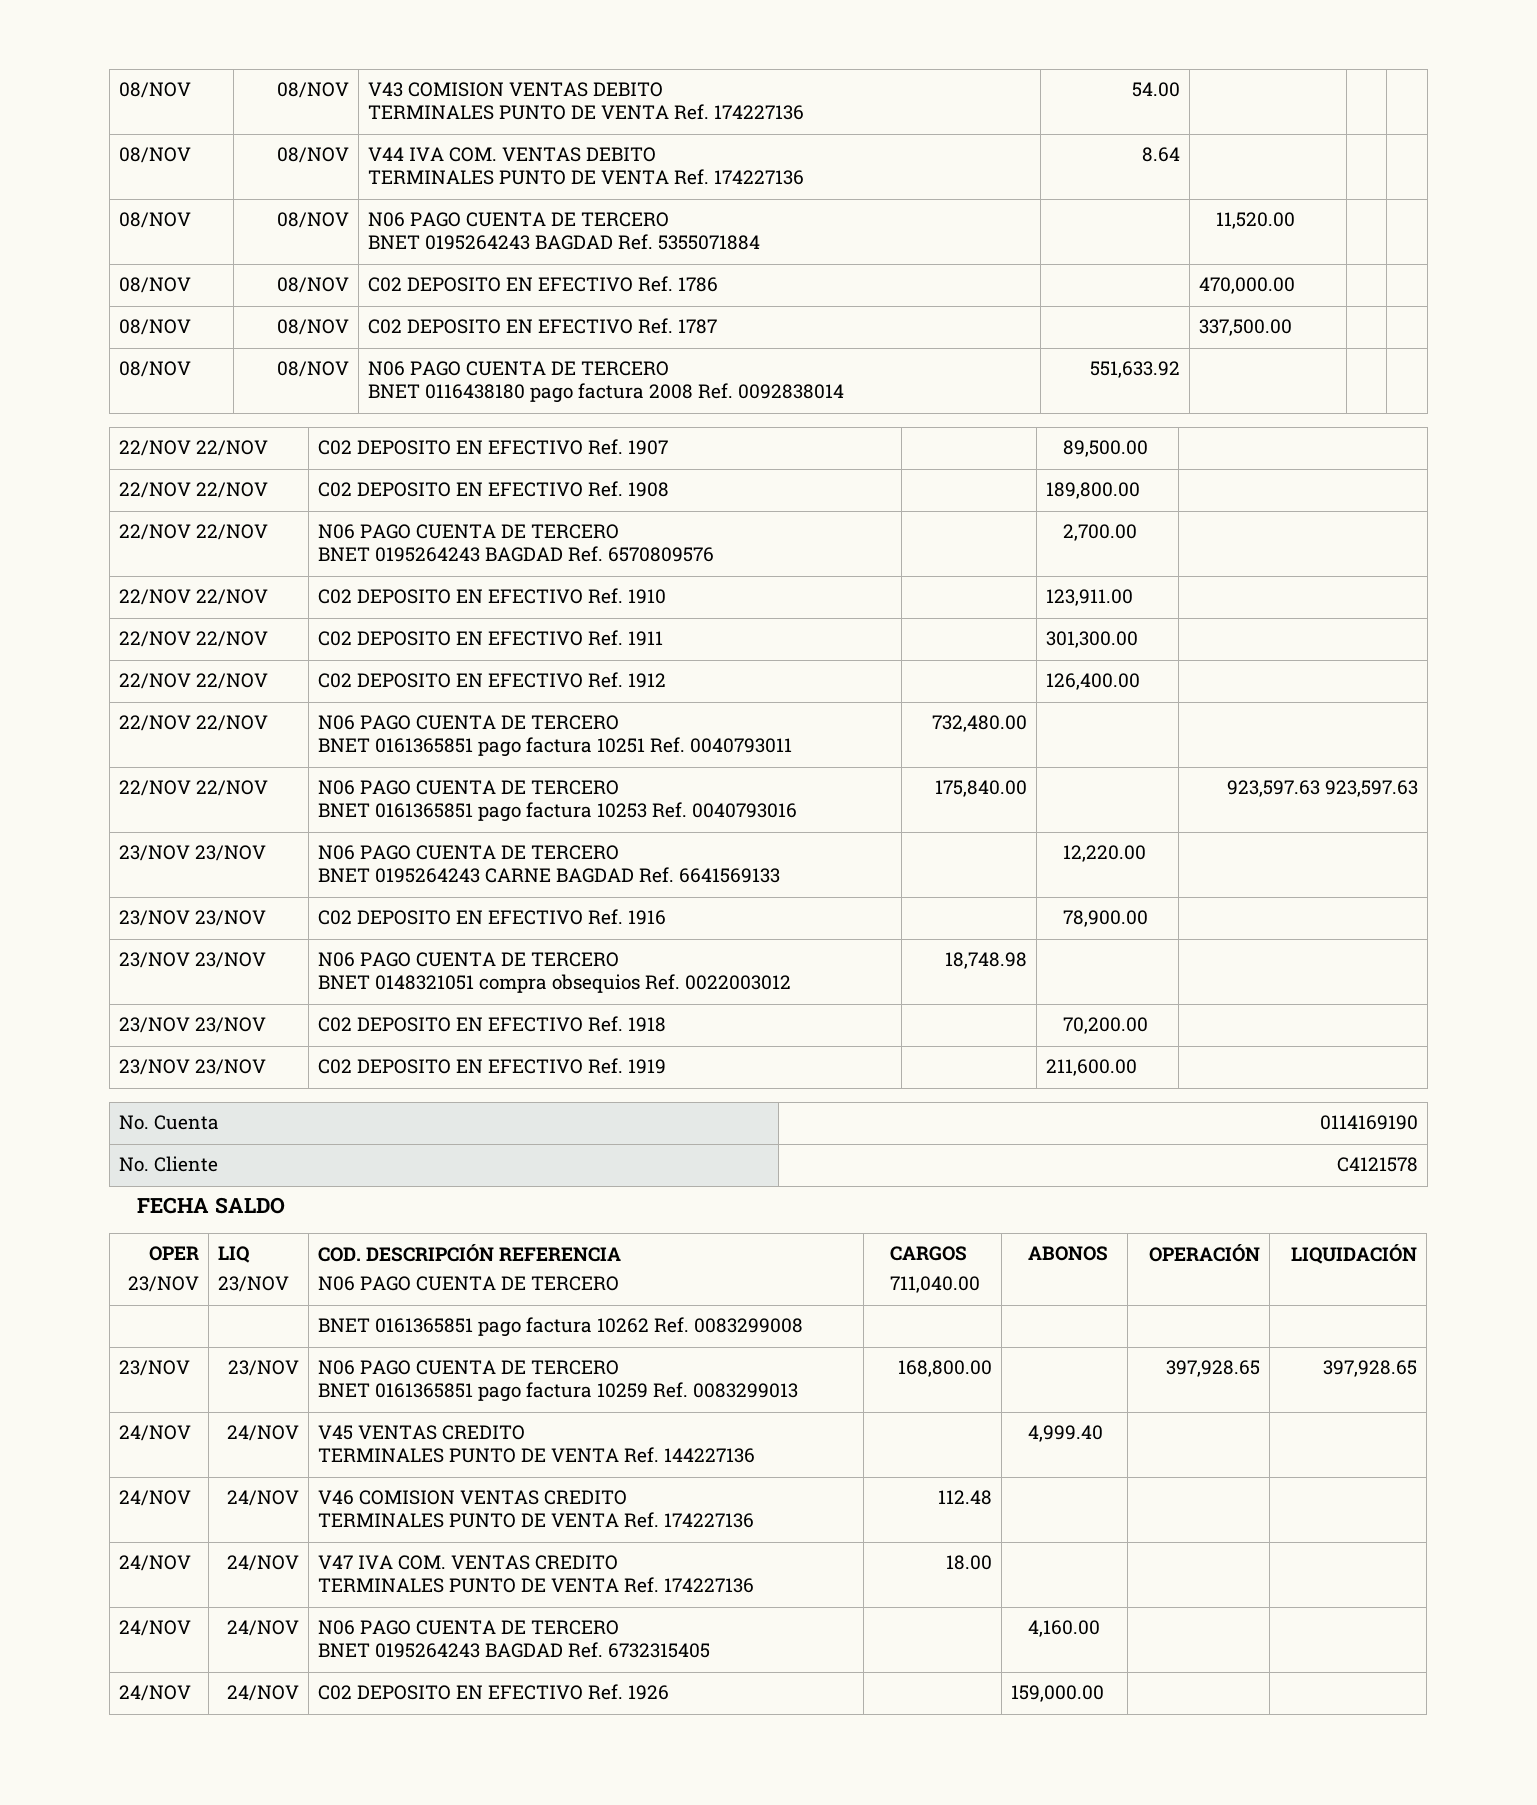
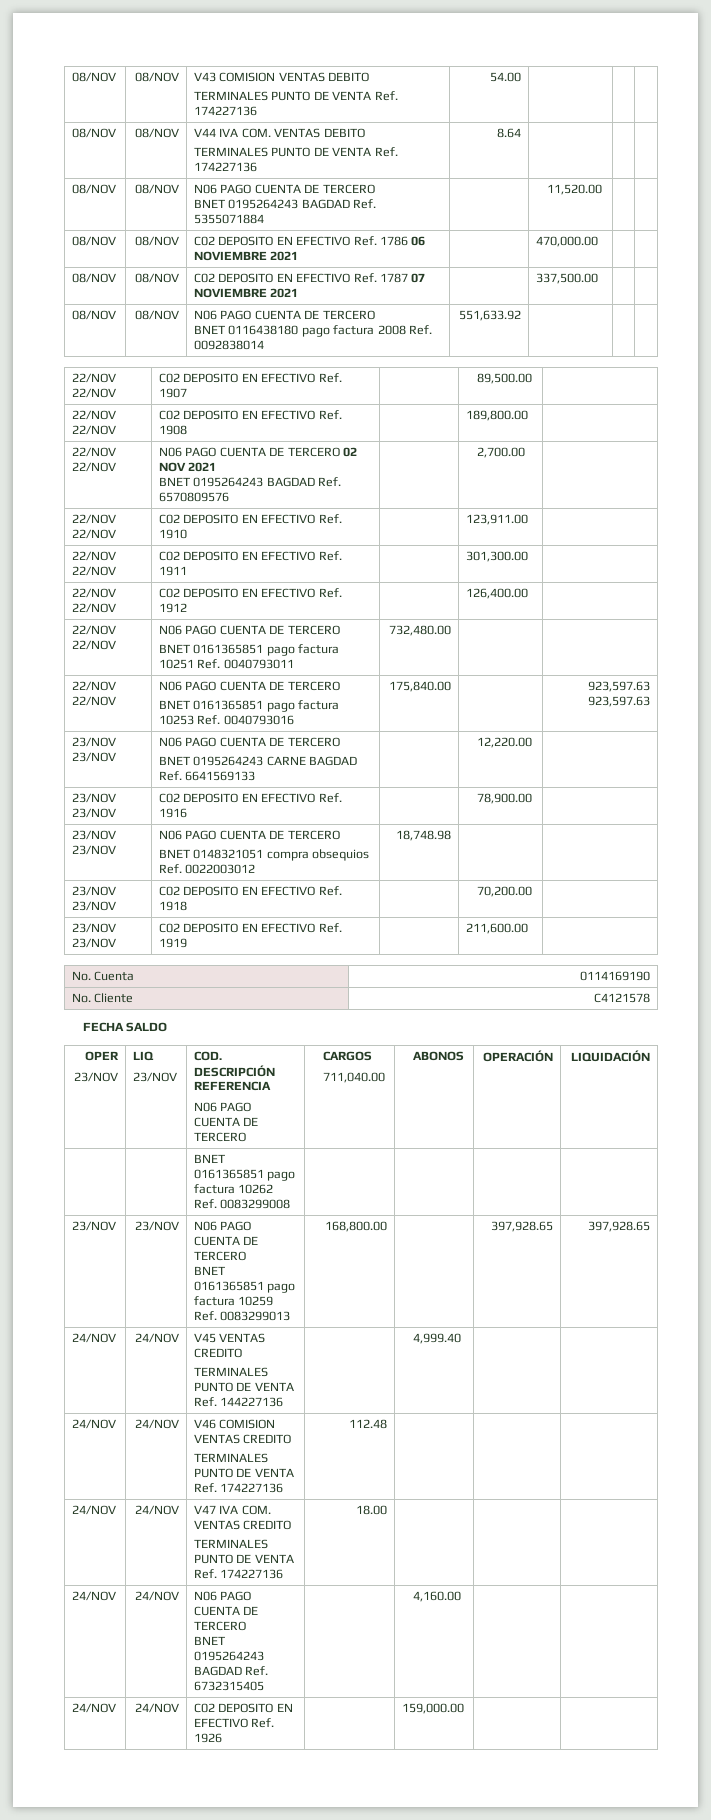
(719, 284) none -> [411,236,426,246] [194,251,299,261] 06 NOVIEMBRE 2021
(718, 326) none -> [411,273,426,283] [194,288,299,298] 07 NOVIEMBRE 2021
(620, 531) none -> [342,447,357,457] [159,462,217,472] 02 NOV 2021

